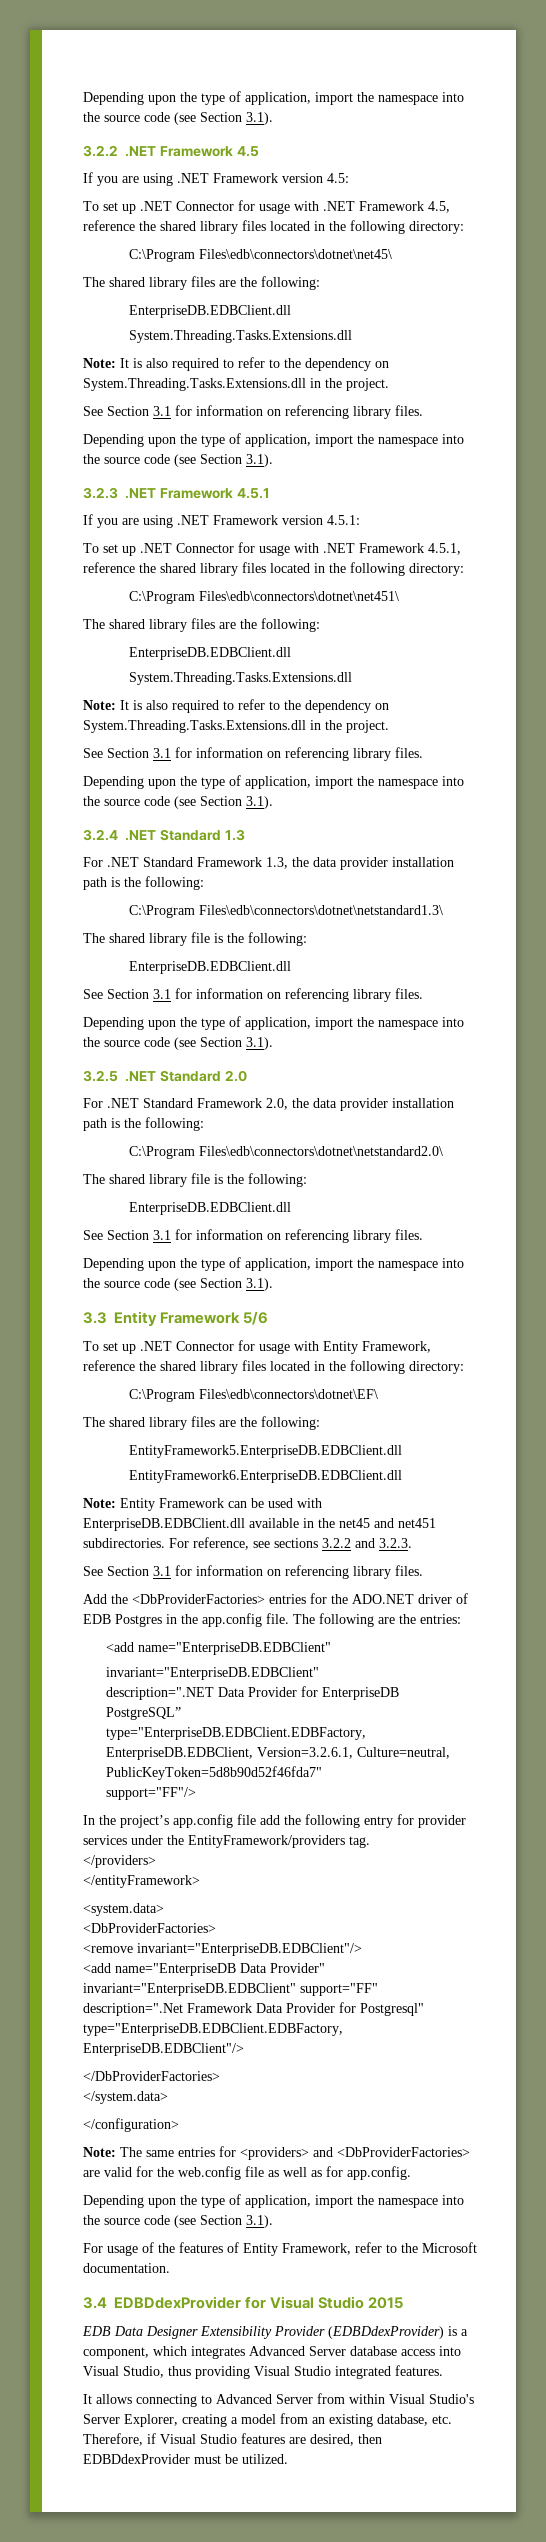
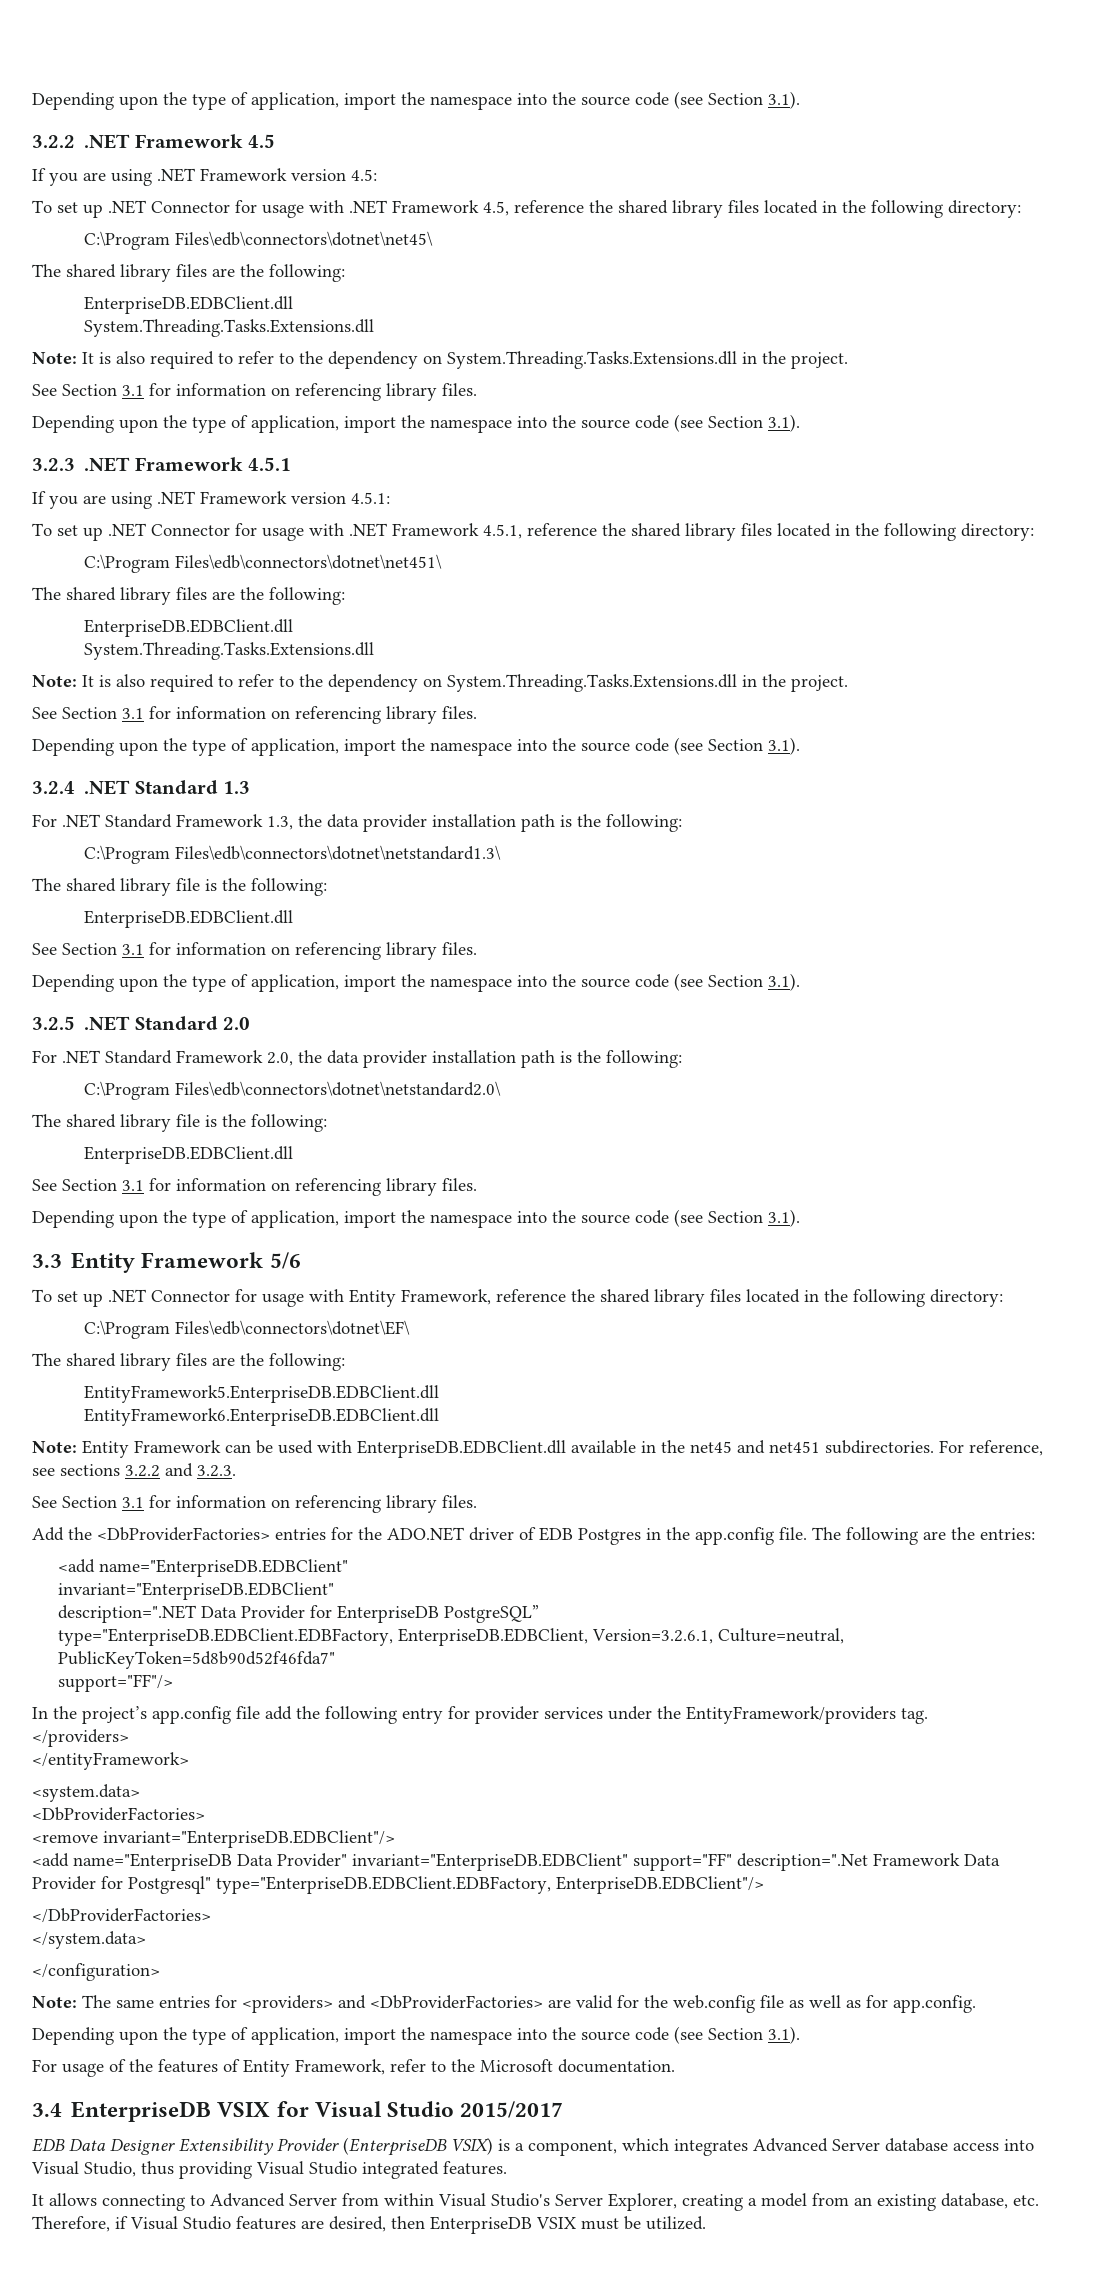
[114,2296,241,2309] EDBDdexProvider -> [71,2101,271,2122] EnterpriseDB VSIX
[368,2297,404,2309] 2015 -> [460,2101,564,2118] 2015/2017
[328,2326,444,2339] (EDBDdexProvider) -> [343,2137,493,2156] (EnterpriseDB VSIX)
[83,2454,190,2464] EDBDdexProvider -> [430,2216,576,2234] EnterpriseDB VSIX

